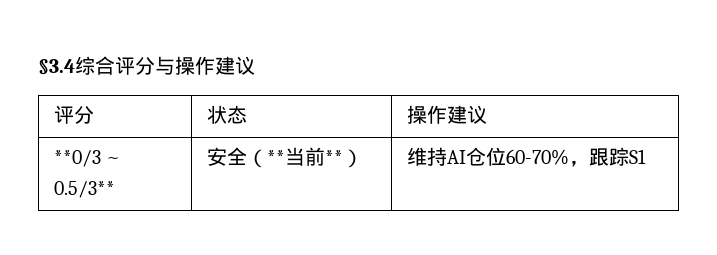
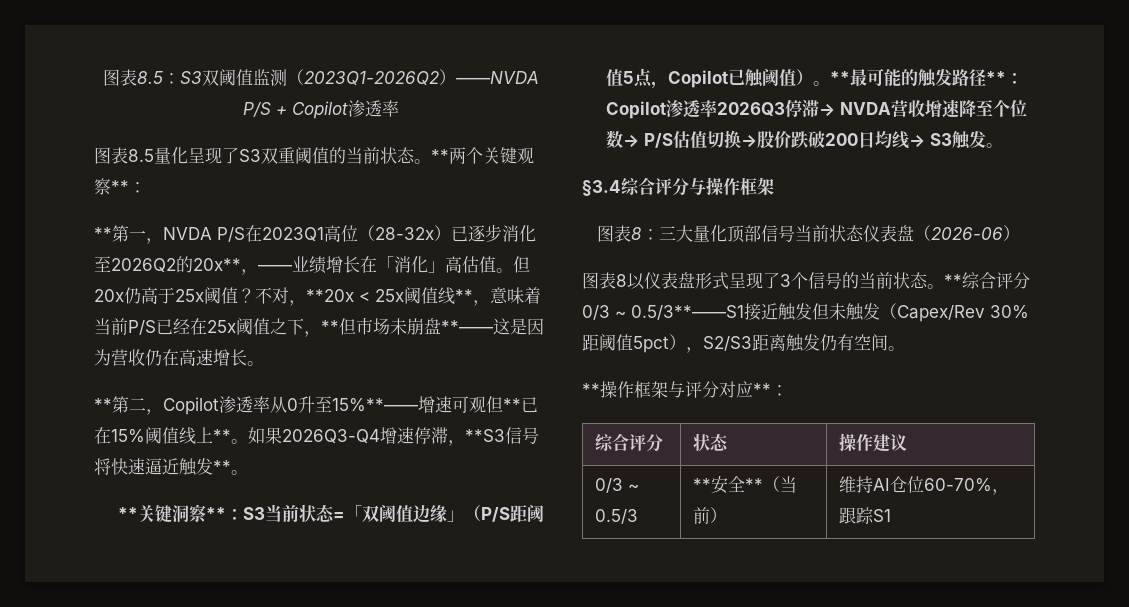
(38, 67) none -> [102,69,539,86] [242,100,399,119] [94,147,534,164] [94,178,146,195] [94,224,536,244] [94,256,530,275] [94,287,541,306] [94,318,544,337] [94,349,264,366] [94,396,538,415] [94,427,539,446] [94,458,248,476] [117,504,544,523] [605,68,1023,89] [605,99,1027,119] [605,130,1003,150] 图表8.5：S3双阈值监测（2023Q1-2026Q2）——NVDA P/S + Copilot渗透率 // 图表8.5量化呈现了S3双重阈值的当前状态。**两个关键观察**： // **第一，NVDA P/S在2023Q1高位（28-32x）已逐步消化至2026Q2的20x**，——业绩增长在「消化」高估值。但20x仍高于25x阈值？不对，**20x < 25x阈值线**，意味着当前P/S已经在25x阈值之下，**但市场未崩盘**——这是因为营收仍在高速增长。 // **第二，Copilot渗透率从0升至15%**——增速可观但**已在15%阈值线上**。如果2026Q3-Q4增速停滞，**S3信号将快速逼近触发**。 // **关键洞察**：S3当前状态=「双阈值边缘」（P/S距阈值5点，Copilot已触阈值）。**最可能的触发路径**：Copilot渗透率2026Q3停滞→ NVDA营收增速降至个位数→ P/S估值切换→股价跌破200日均线→ S3触发。 //
[215,56,255,75] [53,105,94,124] [206,105,247,124] [406,105,487,124] [53,150,120,167] [53,181,115,198] [206,147,343,168] 建议 // 评分 | 状态 | 操作建议 // **0/3 ~ 0.5/3** | 安全（**当前** -> [740,177,774,195] [597,225,1020,243] [582,272,1030,290] [582,303,1029,322] [582,334,905,353] [582,381,788,398] [594,433,663,452] [692,433,729,451] [838,433,907,452] [594,478,639,493] [594,509,638,524] [692,476,797,494] [692,507,710,524] 框架 // 图表8：三大量化顶部信号当前状态仪表盘（2026-06） // 图表8以仪表盘形式呈现了3个信号的当前状态。**综合评分0/3 ~ 0.5/3**——S1接近触发但未触发（Capex/Rev 30%距阈值5pct），S2/S3距离触发仍有空间。 // **操作框架与评分对应**： // 综合评分 | 状态 | 操作建议 // 0/3 ~ 0.5/3 | **安全**（当前

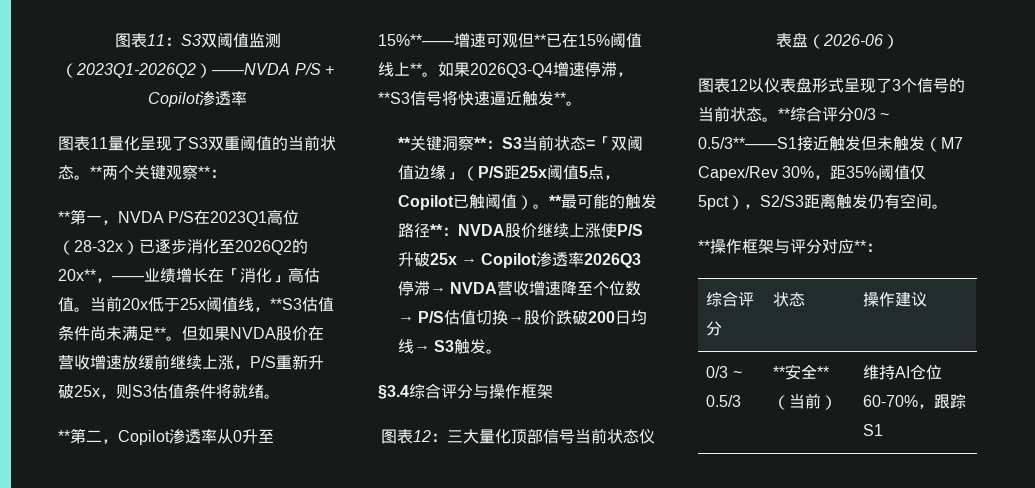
[102,69,163,86] 图表8.5 -> [114,33,165,48] 图表11
[128,149,154,162] 8.5 -> [90,137,108,149] 11
[513,256,530,273] [94,287,541,306] [94,318,544,337] [94,349,247,366] 但20x仍高于25x阈值？不对，**20x < 25x阈值线**，意味着当前P/S已经在25x阈值之下，**但市场未崩盘**——这是因为营收仍在高速增长 -> [90,296,334,312] [58,325,324,341] [58,354,324,370] [58,383,264,399] 当前20x低于25x阈值线，**S3估值条件尚未满足**。但如果NVDA股价在营收增速放缓前继续上涨，P/S重新升破25x，则S3估值条件将就绪
(527, 513) none -> [519,166,547,178] 25x
(1023, 78) none -> [457,223,643,238] [397,252,478,267] NVDA股价继续上涨使P/S升破25x →
[631,227,642,240] 8 -> [412,430,431,442] 12
[616,274,627,287] 8 -> [730,79,748,91] 12
(897, 311) none -> [941,137,963,149] M7
[582,334,633,351] 距阈值 -> [814,164,927,180] ，距35%阈值仅

